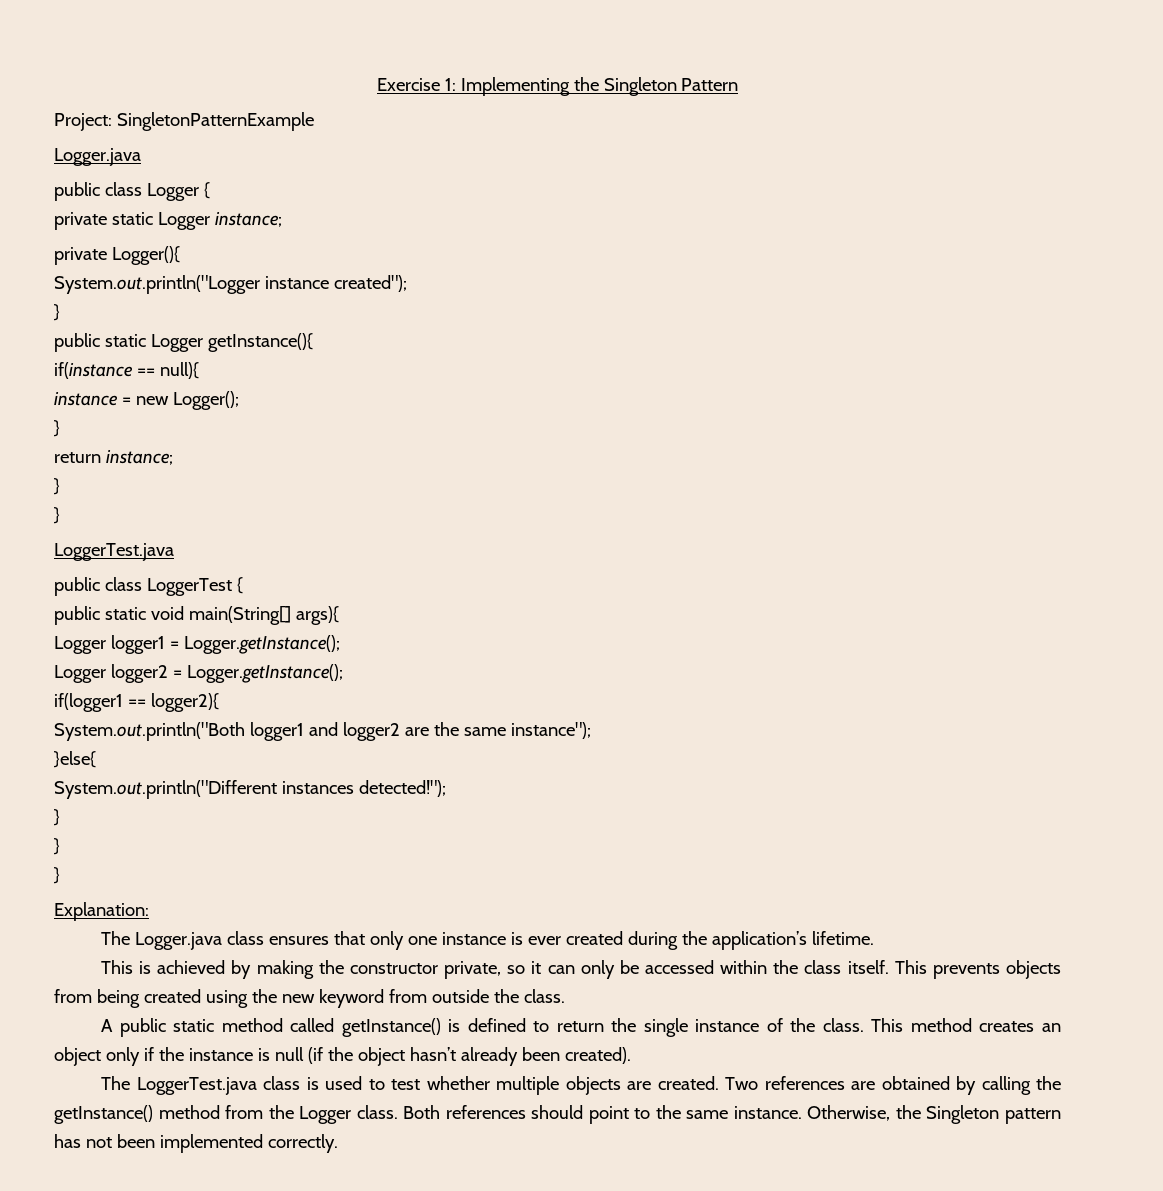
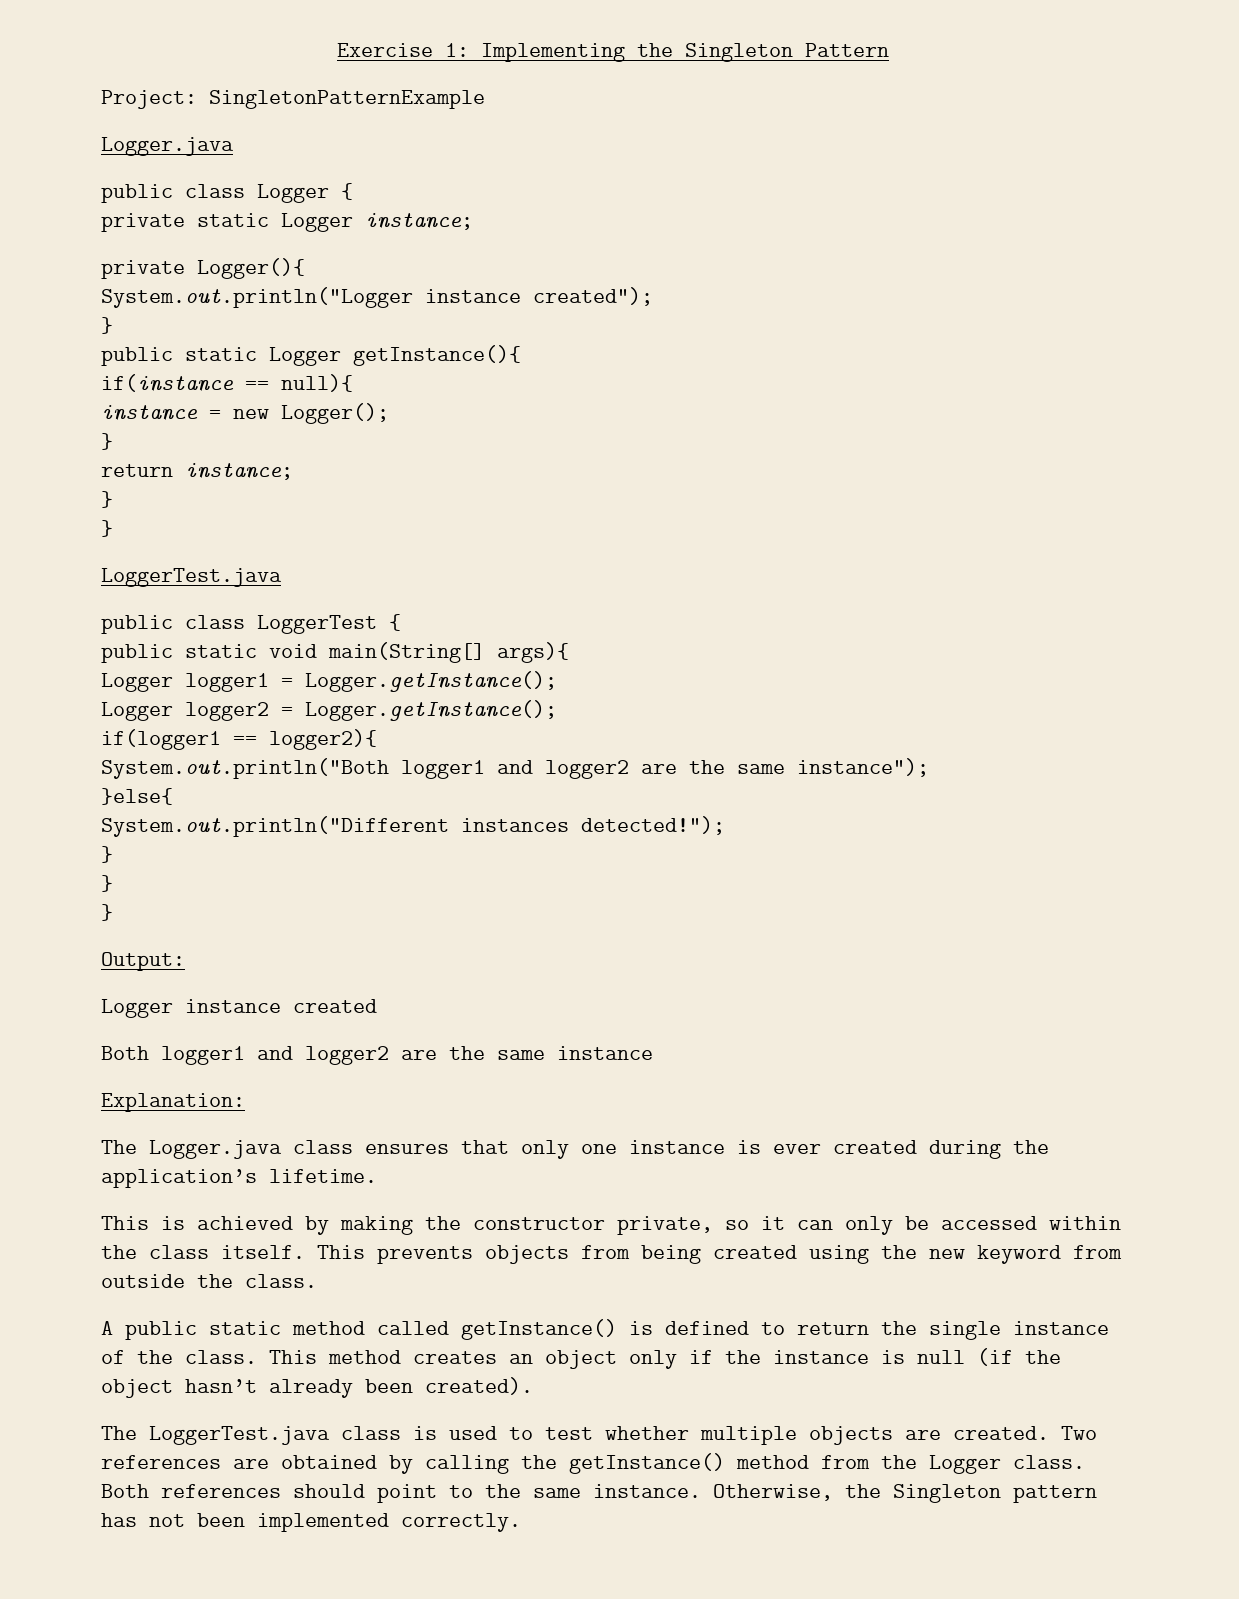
(60, 875) none -> [101,952,185,971] [101,999,377,1018] [101,1046,653,1065] // Output: // Logger instance created // Both logger1 and logger2 are the same instance

